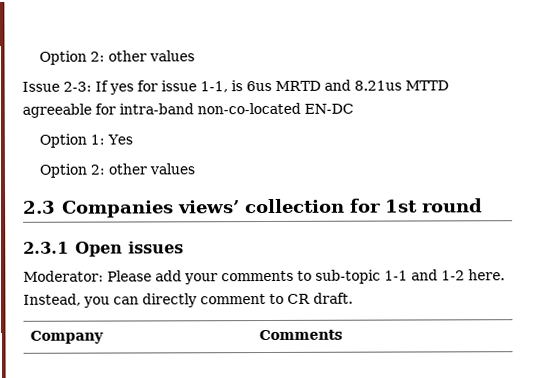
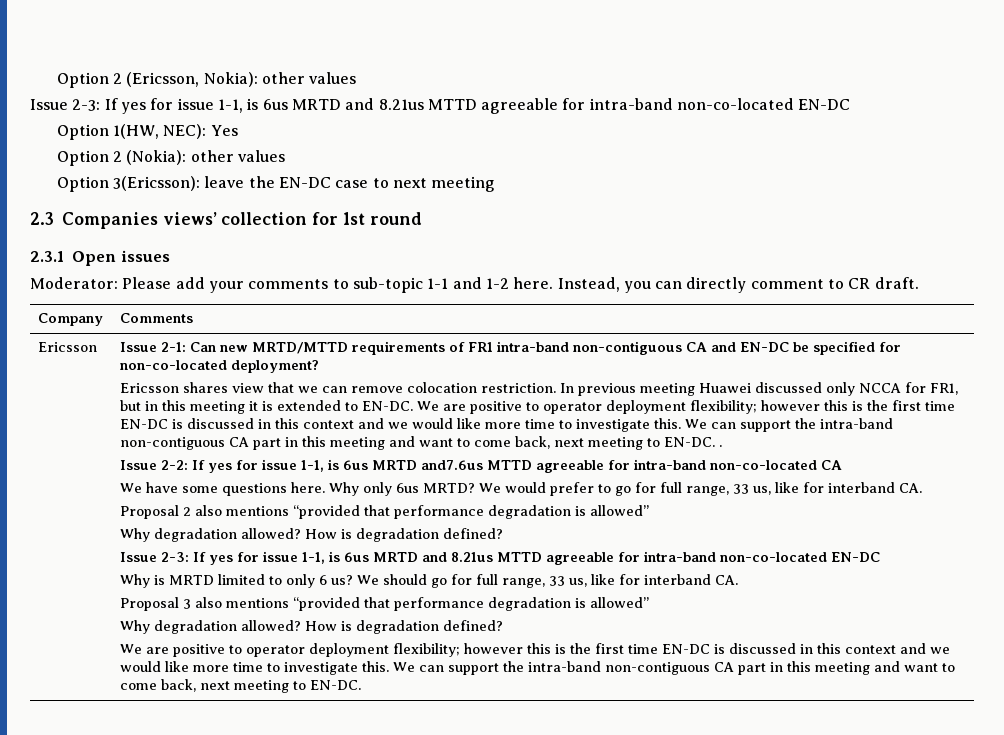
[38,50,105,65] Option 2: -> [56,72,258,88] Option 2 (Ericsson, Nokia):
[89,134,105,145] 1: -> [113,124,207,139] 1(HW, NEC):
[89,163,195,175] 2: other values -> [113,150,286,165] [56,176,496,192] 2 (Nokia): other values // Option 3(Ericsson): leave the EN-DC case to next meeting
(343, 335) none -> [38,342,98,352] [120,341,902,355] [120,360,320,373] [120,382,959,396] [120,400,956,414] [120,418,894,432] [120,436,723,450] [120,459,843,473] [120,482,923,496] [120,505,650,519] [120,528,504,542] [120,551,881,565] [120,574,739,588] [120,597,650,611] [120,620,504,634] [120,643,951,657] [120,661,956,675] [120,679,362,693] // Ericsson | Issue 2-1: Can new MRTD/MTTD requirements of FR1 intra-band non-contiguous CA and EN-DC be specified for non-co-located deployment? // Ericsson shares view that we can remove colocation restriction. In previous meeting Huawei discussed only NCCA for FR1, but in this meeting it is extended to EN-DC. We are positive to operator deployment flexibility; however this is the first time EN-DC is discussed in this context and we would like more time to investigate this. We can support the intra-band non-contiguous CA part in this meeting and want to come back, next meeting to EN-DC. . // Issue 2-2: If yes for issue 1-1, is 6us MRTD and7.6us MTTD agreeable for intra-band non-co-located CA // We have some questions here. Why only 6us MRTD? We would prefer to go for full range, 33 us, like for interband CA. // Proposal 2 also mentions “provided that performance degradation is allowed” // Why degradation allowed? How is degradation defined? // Issue 2-3: If yes for issue 1-1, is 6us MRTD and 8.21us MTTD agreeable for intra-band non-co-located EN-DC // Why is MRTD limited to only 6 us? We should go for full range, 33 us, like for interband CA. // Proposal 3 also mentions “provided that performance degradation is allowed” // Why degradation allowed? How is degradation defined? // We are positive to operator deployment flexibility; however this is the first time EN-DC is discussed in this context and we would like more time to investigate this. We can support the intra-band non-contiguous CA part in this meeting and want to come back, next meeting to EN-DC.

